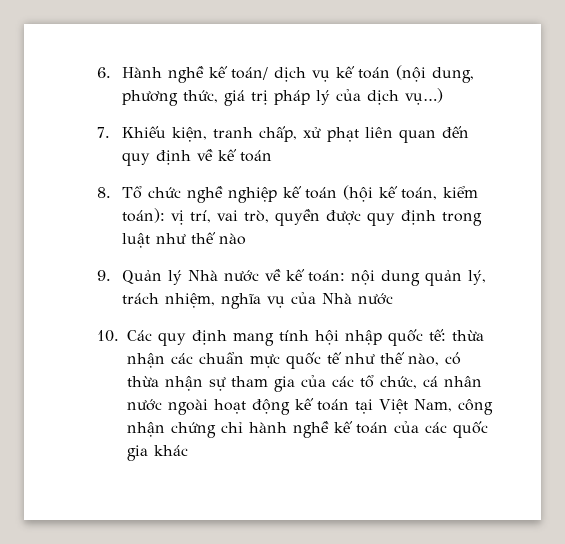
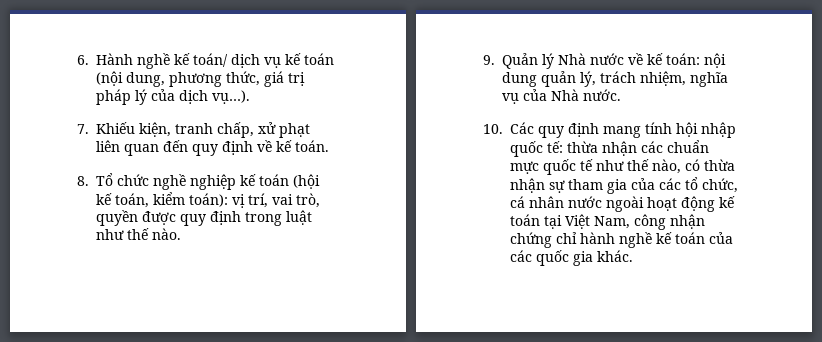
[404,88,443,105] vụ…) -> [212,90,251,104] vụ…).
[239,150,272,162] toán -> [295,140,330,152] toán.
[218,233,246,245] nào -> [152,228,182,240] nào.
[357,293,393,305] nước -> [583,89,622,101] nước.
[153,445,188,456] khác -> [597,250,634,262] khác.

